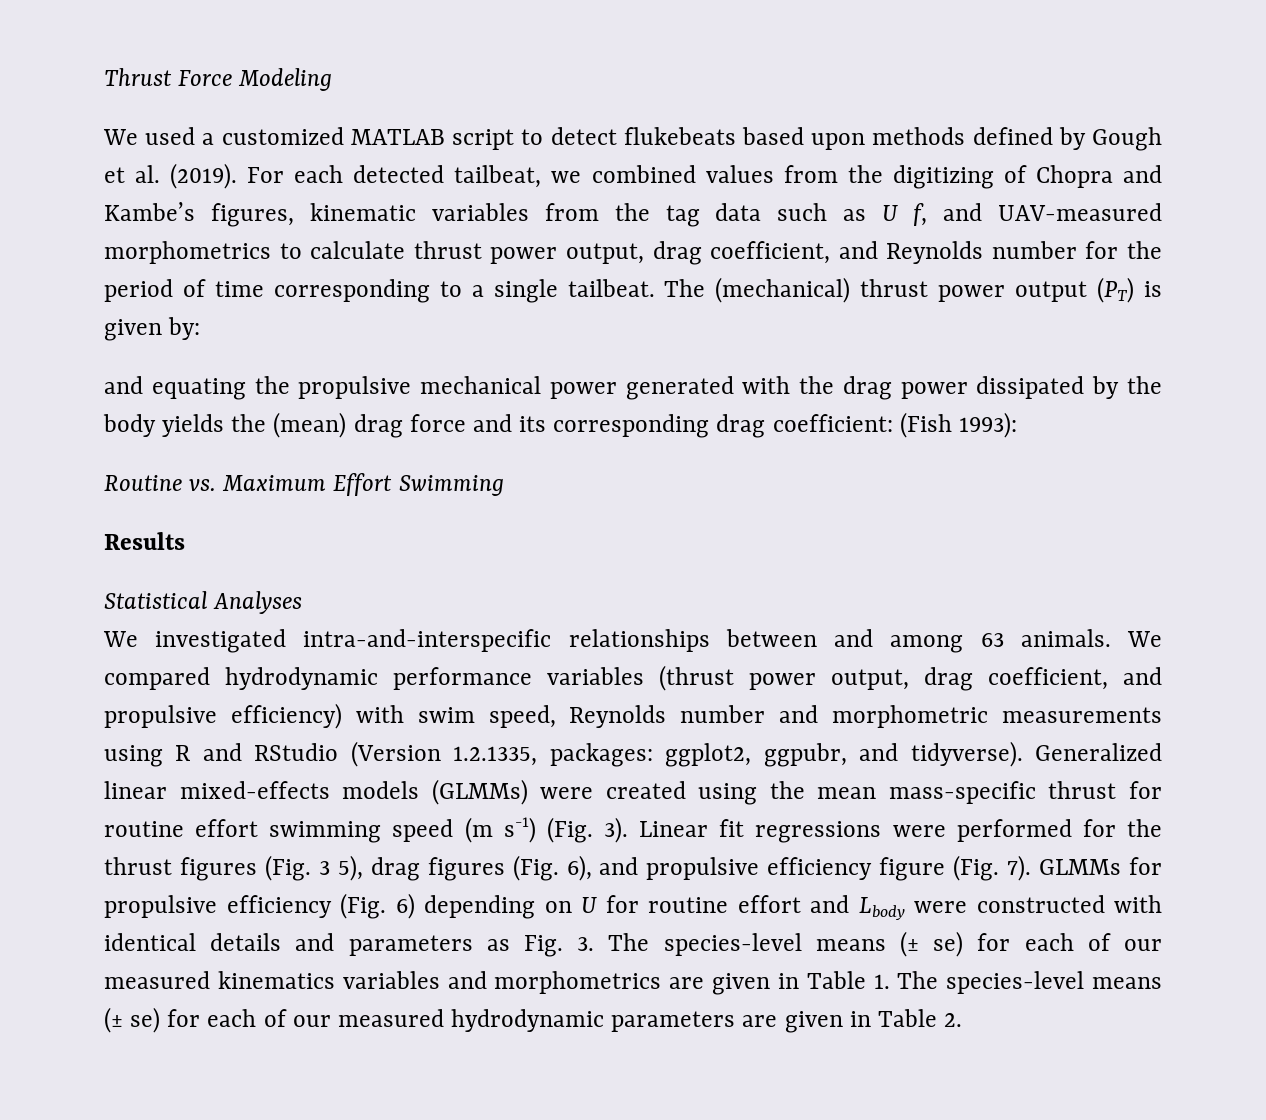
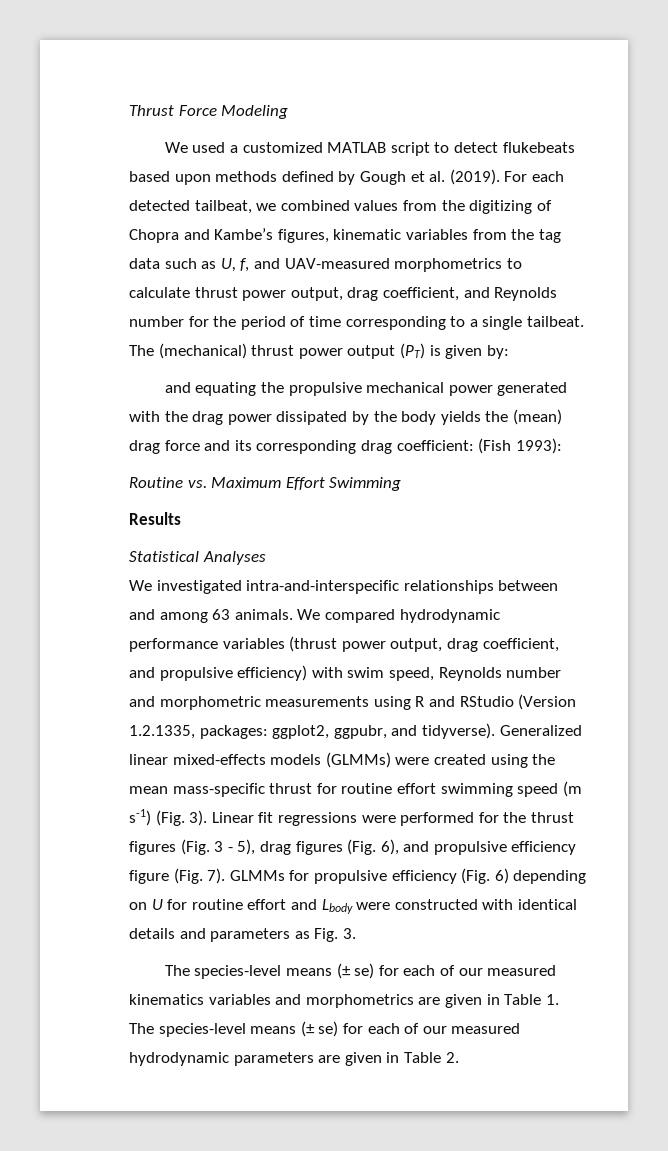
[882,205,899,221] U -> [220,258,236,272] U,
(330, 868) none -> [227,847,233,852] -
(595, 944) none -> (356, 933) //

